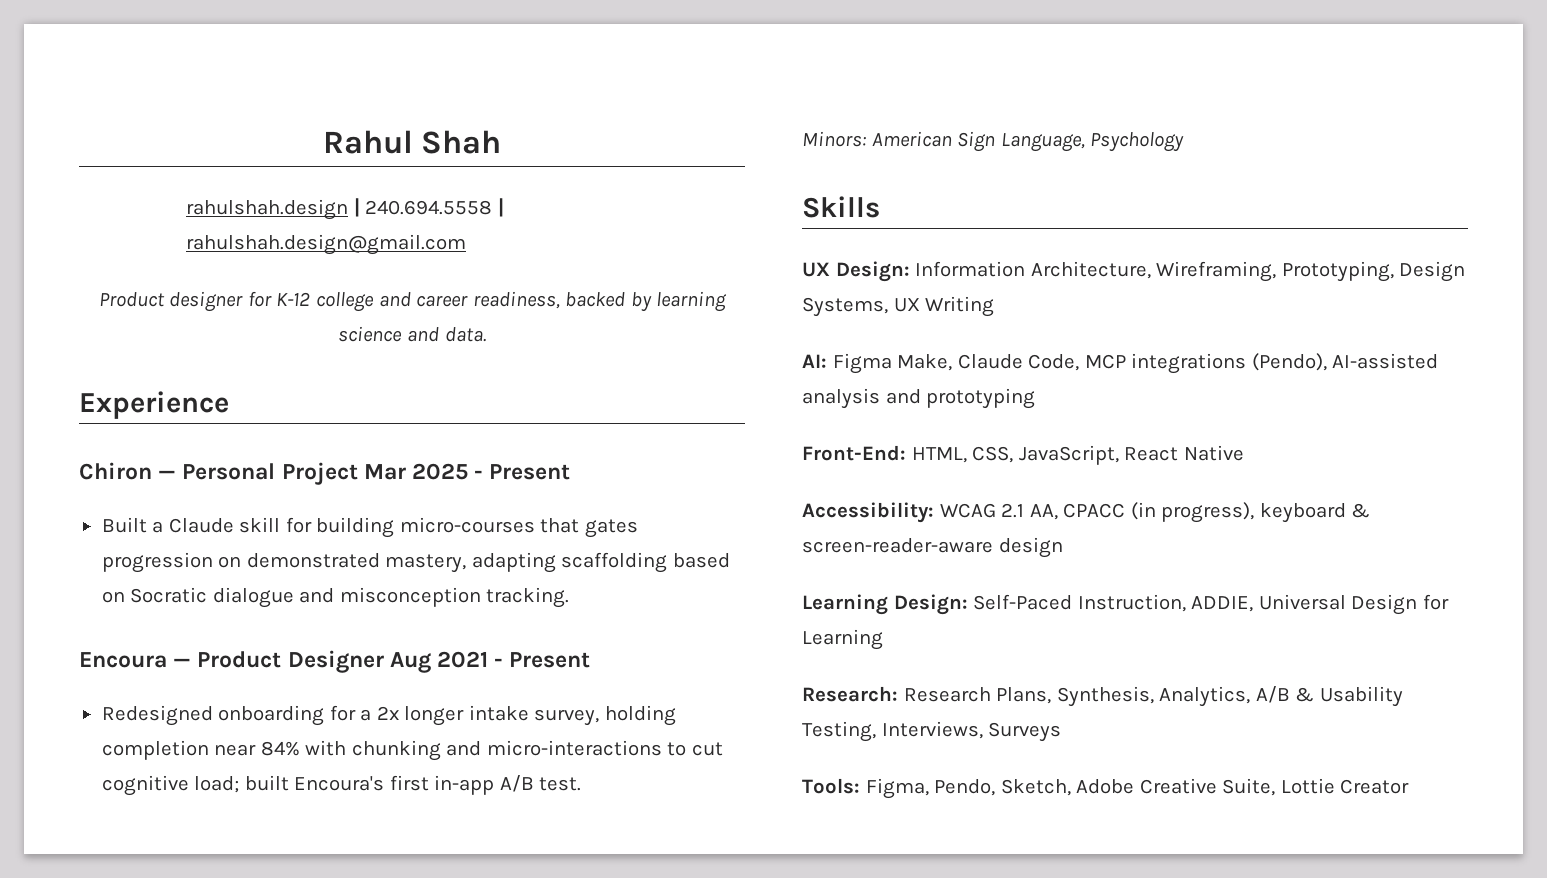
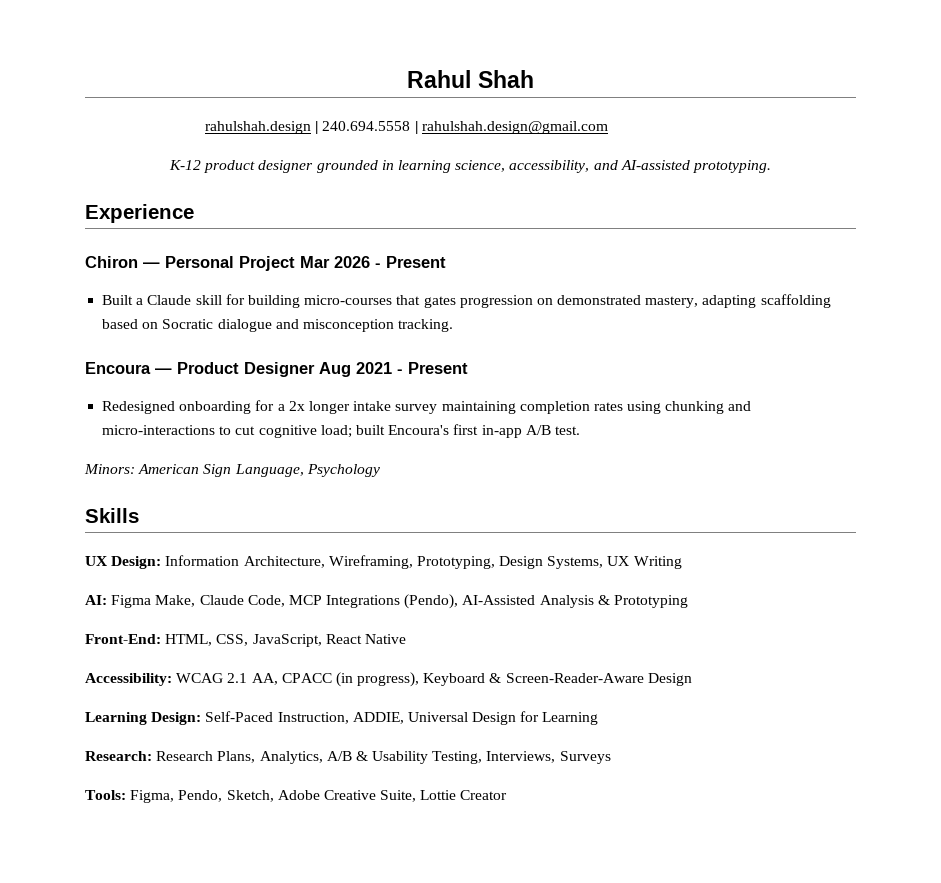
[98,291,728,312] [338,326,486,342] Product designer for K-12 college and career readiness, backed by learning science and data. -> [169,160,771,173] K-12 product designer grounded in learning science, accessibility, and AI-assisted prototyping.
[412,463,469,480] 2025 -> [334,256,370,268] 2026
[534,705,676,726] [101,740,347,760] survey, holding completion near 84% with -> [395,401,662,414] survey maintaining completion rates using
[1131,353,1439,374] [802,388,1036,409] integrations (Pendo), AI-assisted analysis and prototyping -> [326,594,689,609] Integrations (Pendo), AI-Assisted Analysis & Prototyping
[1259,503,1371,523] [802,537,1063,558] keyboard & screen-reader-aware design -> [423,673,692,686] Keyboard & Screen-Reader-Aware Design
[1056,686,1154,707] Synthesis, -> (256, 757) none

